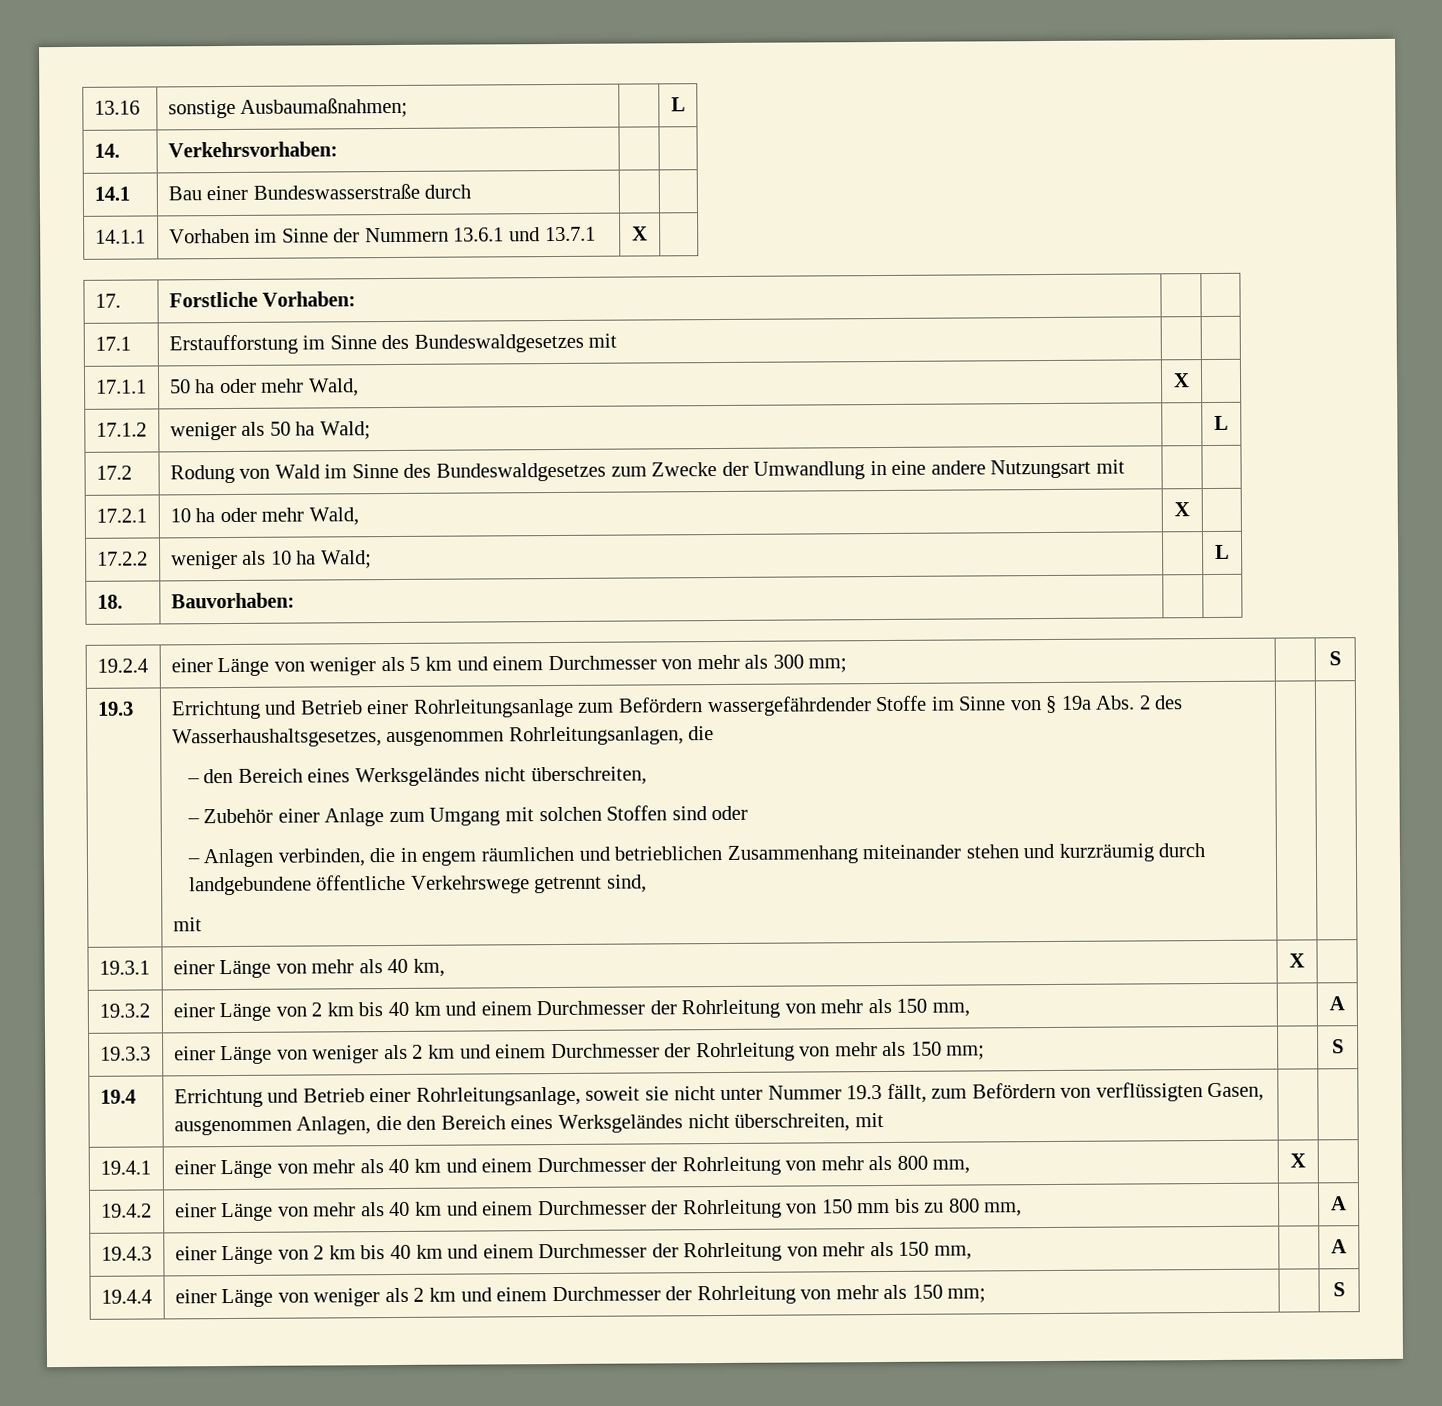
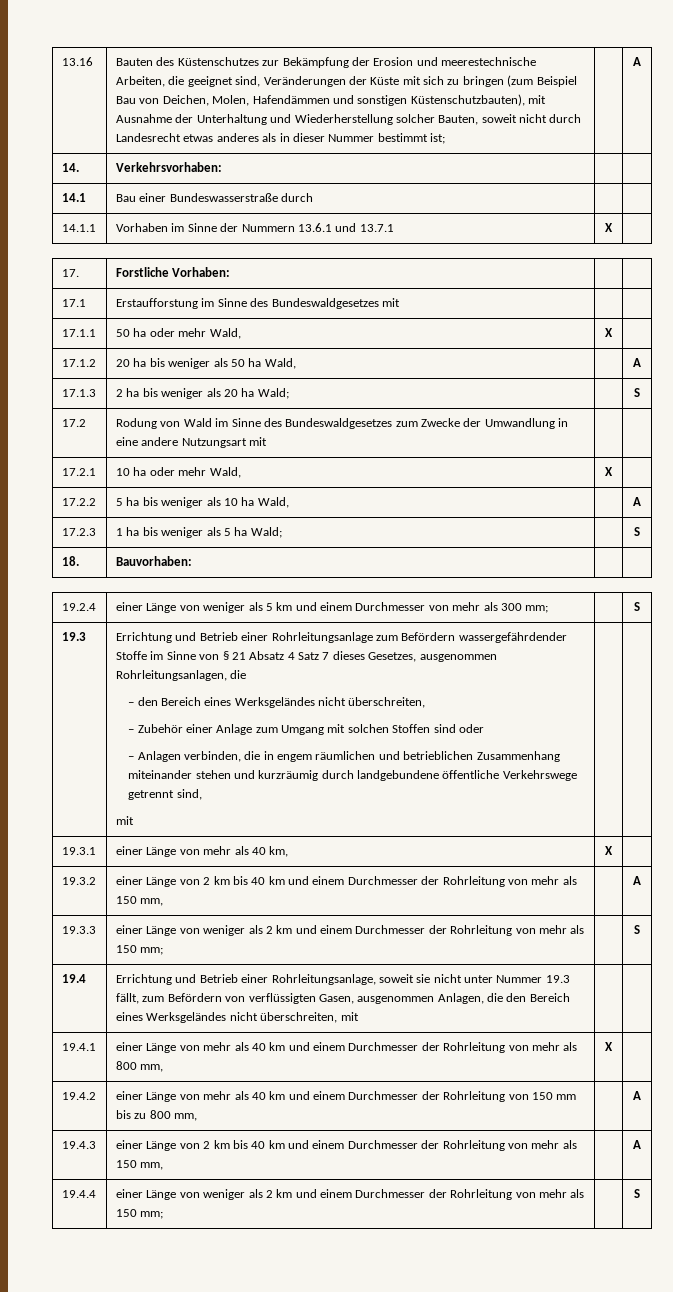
[167,97,409,119] [670,97,686,112] sonstige Ausbaumaßnahmen; | | L -> [115,57,536,68] [115,75,577,87] [115,94,546,106] [115,114,582,125] [115,133,445,144] [633,57,641,66] Bauten des Küstenschutzes zur Bekämpfung der Erosion und meerestechnische Arbeiten, die geeignet sind, Veränderungen der Küste mit sich zu bringen (zum Beispiel Bau von Deichen, Molen, Hafendämmen und sonstigen Küstenschutzbauten), mit Ausnahme der Unterhaltung und Wiederherstellung solcher Bauten, soweit nicht durch Landesrecht etwas anderes als in dieser Nummer bestimmt ist; | | A
(147, 429) none -> [115,358,165,367] 20 ha bis
[319,421,371,440] [1214,415,1229,430] Wald; | | L -> [264,358,296,369] [633,358,641,367] [61,389,96,397] [115,388,289,399] [634,388,640,397] Wald, | | A // 17.1.3 | 2 ha bis weniger als 20 ha Wald; | | S
(148, 558) none -> [115,497,158,506] 5 ha bis
[320,550,372,569] [1215,544,1230,559] Wald; | | L -> [257,497,289,508] [633,497,641,506] [61,528,96,536] [115,527,282,538] [634,527,640,536] Wald, | | A // 17.2.3 | 1 ha bis weniger als 5 ha Wald; | | S
[1060,695,1184,710] [171,728,382,748] 19a Abs. 2 des Wasserhaushaltsgesetzes, -> [231,651,417,662] 21 Absatz 4 Satz 7 dieses Gesetzes,

